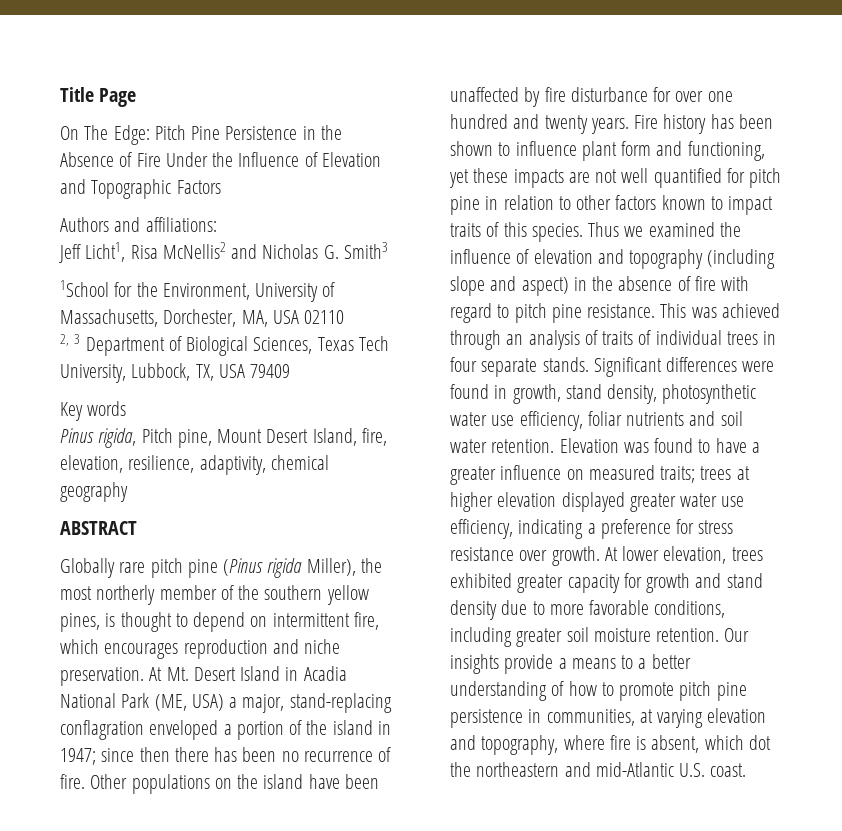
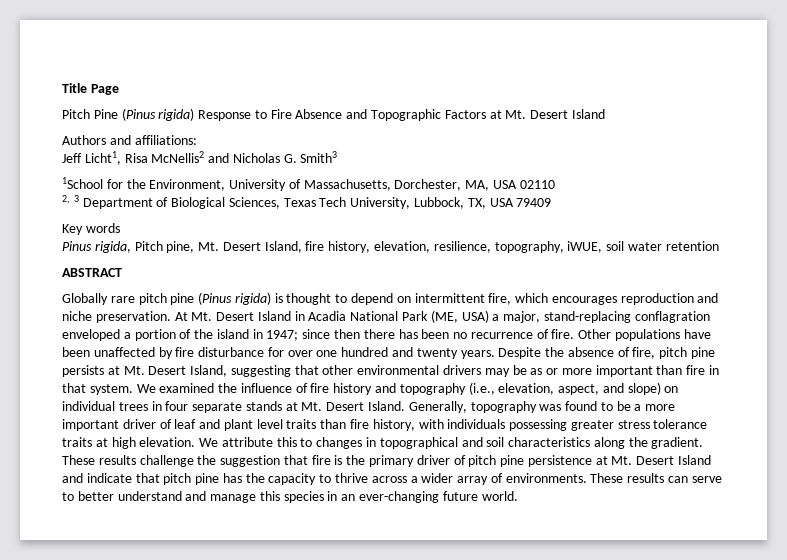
[60,125,342,145] [60,152,381,167] On The Edge: Pitch Pine Persistence in the Absence of Fire Under the Influence of Elevation -> [62,108,343,121] Pitch Pine (Pinus rigida) Response to Fire Absence
(221, 187) none -> [489,109,605,119] at Mt. Desert Island
[217,428,387,446] [60,455,329,475] [60,482,128,502] Mount Desert Island, fire, elevation, resilience, adaptivity, chemical geography -> [198,241,719,253] Mt. Desert Island, fire history, elevation, resilience, topography, iWUE, soil water retention
[267,558,382,578] [60,585,369,605] [60,613,100,632] rigida Miller), the most northerly member of the southern yellow pines, -> [234,292,271,305] rigida)
[214,774,304,789] on the island -> (681, 335) none
[634,114,773,134] [450,141,765,161] [449,168,782,188] [450,195,774,215] [450,222,741,242] [450,249,776,269] [450,276,750,296] [450,303,780,323] [450,330,652,350] Fire history has been shown to influence plant form and functioning, yet these impacts are not well quantified for pitch pine in relation to other factors known to impact traits of this species. Thus we examined the influence of elevation and topography (including slope and aspect) in the absence of fire with regard to pitch pine resistance. This was achieved through an analysis of traits of -> [498,347,716,359] [62,365,720,377] [62,382,679,395] Despite the absence of fire, pitch pine persists at Mt. Desert Island, suggesting that other environmental drivers may be as or more important than fire in that system. We examined the influence of fire history and topography (i.e., elevation, aspect, and slope) on
[542,357,775,377] [450,384,757,404] [450,411,743,431] [450,438,760,453] [450,465,750,485] [450,492,745,512] [450,519,734,539] [450,546,763,566] [450,573,763,593] [450,600,726,620] [450,627,750,647] [450,654,691,674] [450,681,747,701] [450,708,767,728] [450,735,771,755] [450,762,747,777] stands. Significant differences were found in growth, stand density, photosynthetic water use efficiency, foliar nutrients and soil water retention. Elevation was found to have a greater influence on measured traits; trees at higher elevation displayed greater water use efficiency, indicating a preference for stress resistance over growth. At lower elevation, trees exhibited greater capacity for growth and stand density due to more favorable conditions, including greater soil moisture retention. Our insights provide a means to a better understanding of how to promote pitch pine persistence in communities, at varying elevation and topography, where fire is absent, which dot the northeastern and mid-Atlantic U.S. coast. -> [245,401,676,413] [62,419,708,431] [62,437,704,449] [62,455,712,467] [62,473,722,485] [62,491,518,503] stands at Mt. Desert Island. Generally, topography was found to be a more important driver of leaf and plant level traits than fire history, with individuals possessing greater stress tolerance traits at high elevation. We attribute this to changes in topographical and soil characteristics along the gradient. These results challenge the suggestion that fire is the primary driver of pitch pine persistence at Mt. Desert Island and indicate that pitch pine has the capacity to thrive across a wider array of environments. These results can serve to better understand and manage this species in an ever-changing future world.

